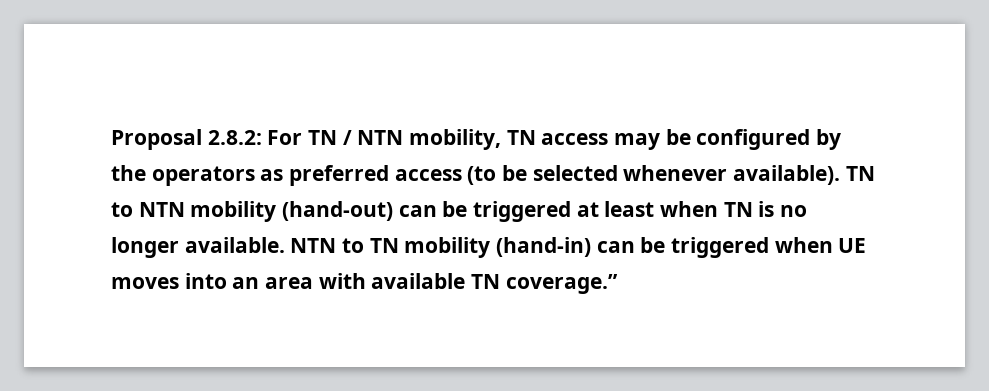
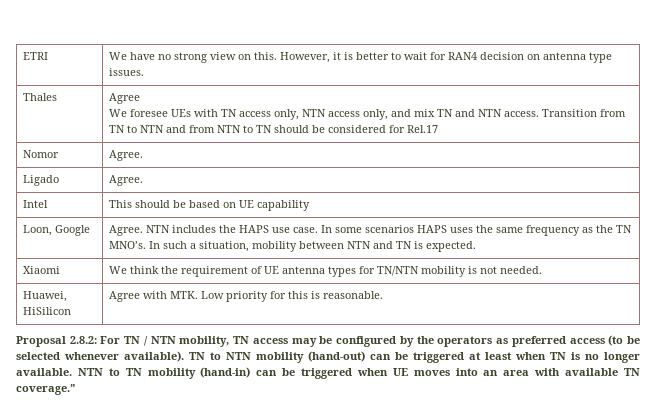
(111, 139) none -> [22,52,48,60] [108,52,612,63] [108,68,144,76] [22,93,57,101] [108,93,140,104] [108,109,626,120] [108,125,438,133] [22,150,59,158] [108,150,143,161] [22,175,59,186] [108,175,143,186] [22,200,48,208] [108,200,310,211] [22,225,90,236] [108,225,632,236] [108,241,476,252] [22,266,60,274] [108,266,542,277] [22,291,67,302] [22,307,71,315] [108,291,383,302] ETRI | We have no strong view on this. However, it is better to wait for RAN4 decision on antenna type issues. // Thales | Agree // We foresee UEs with TN access only, NTN access only, and mix TN and NTN access. Transition from TN to NTN and from NTN to TN should be considered for Rel.17 // Nomor | Agree. // Ligado | Agree. // Intel | This should be based on UE capability // Loon, Google | Agree. NTN includes the HAPS use case. In some scenarios HAPS uses the same frequency as the TN MNO’s. In such a situation, mobility between NTN and TN is expected. // Xiaomi | We think the requirement of UE antenna types for TN/NTN mobility is not needed. // Huawei, HiSilicon | Agree with MTK. Low priority for this is reasonable. //

